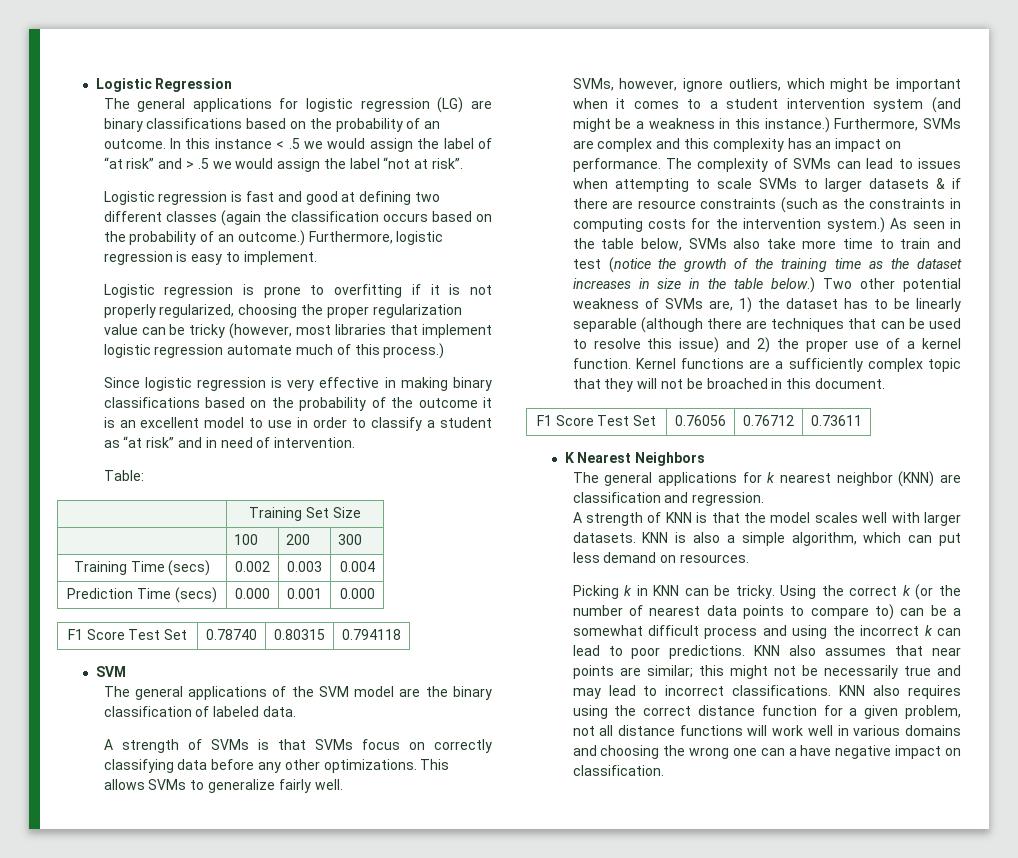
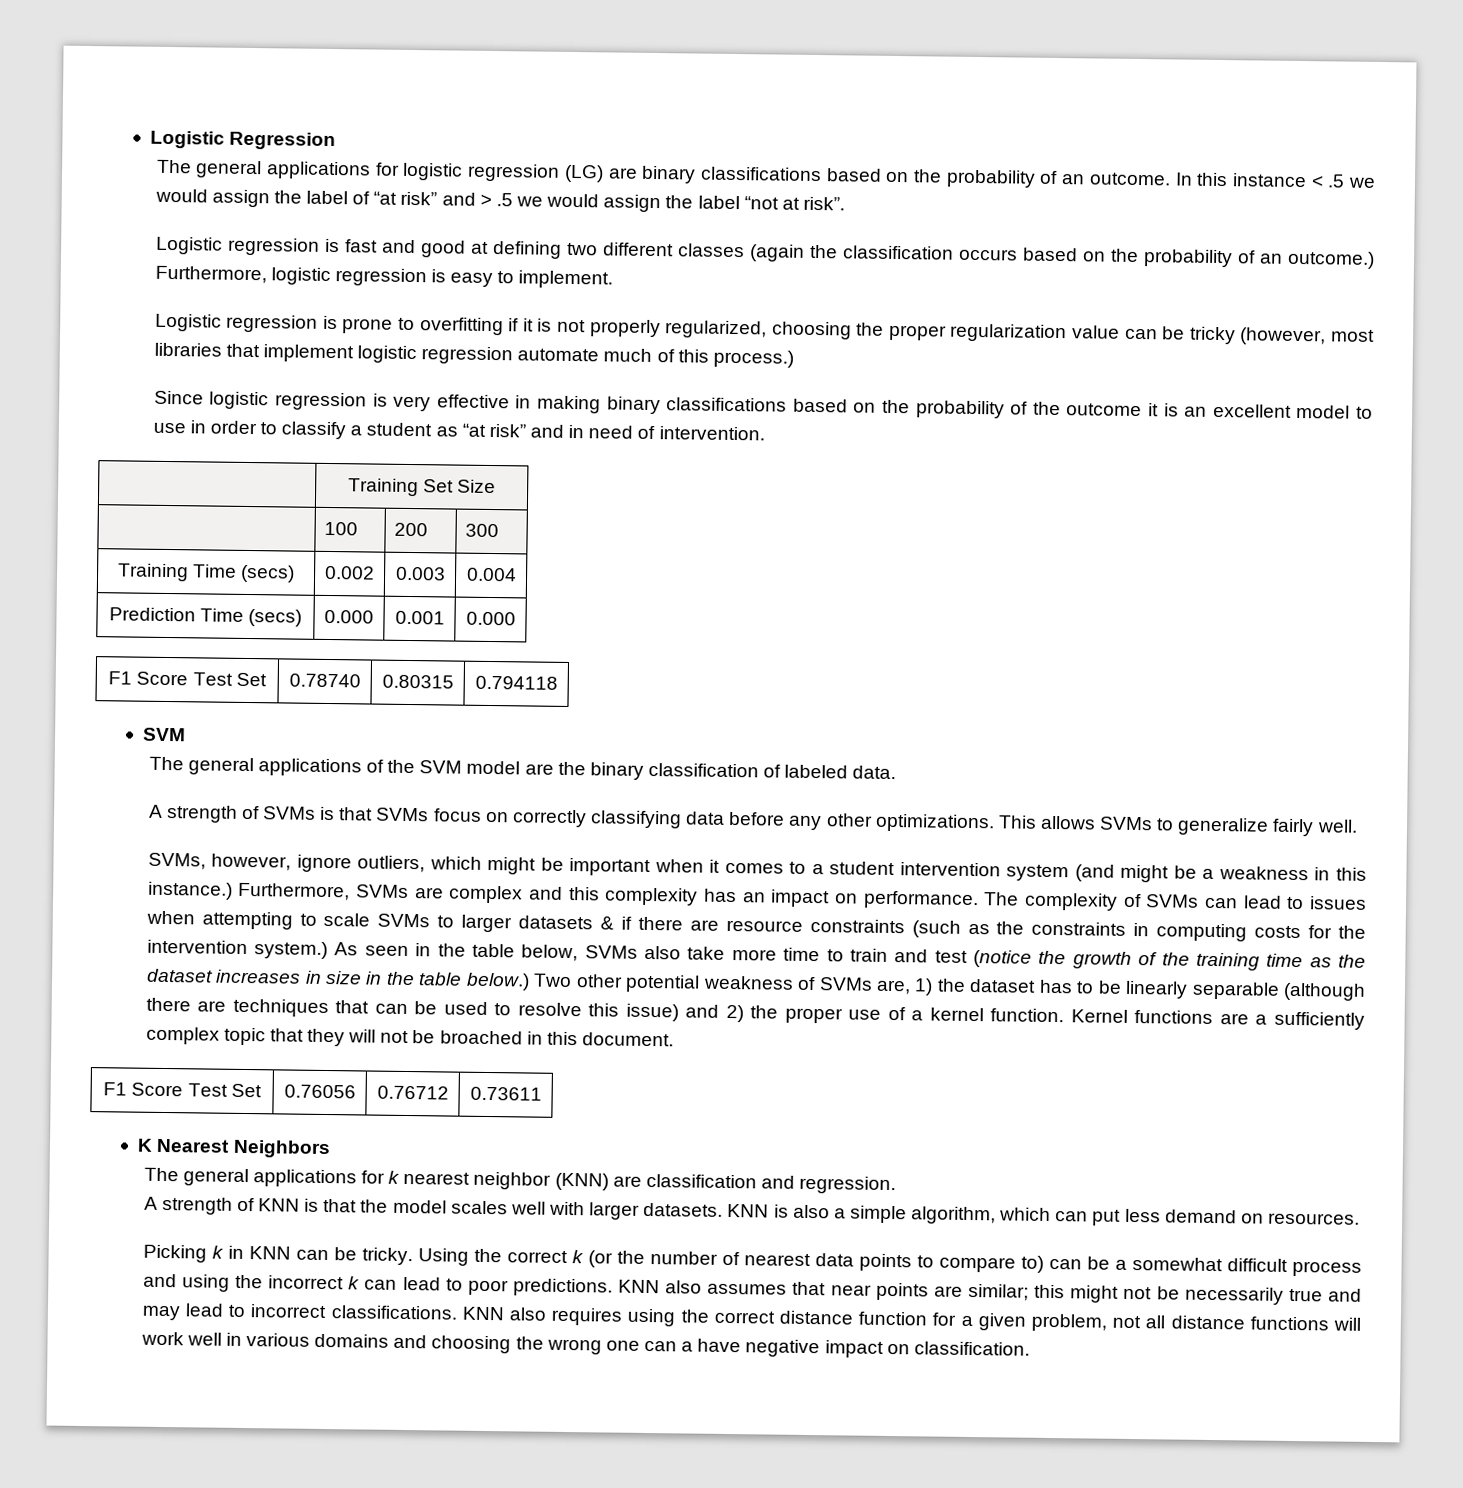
[103,470,144,481] // Table: -> (765, 433) none

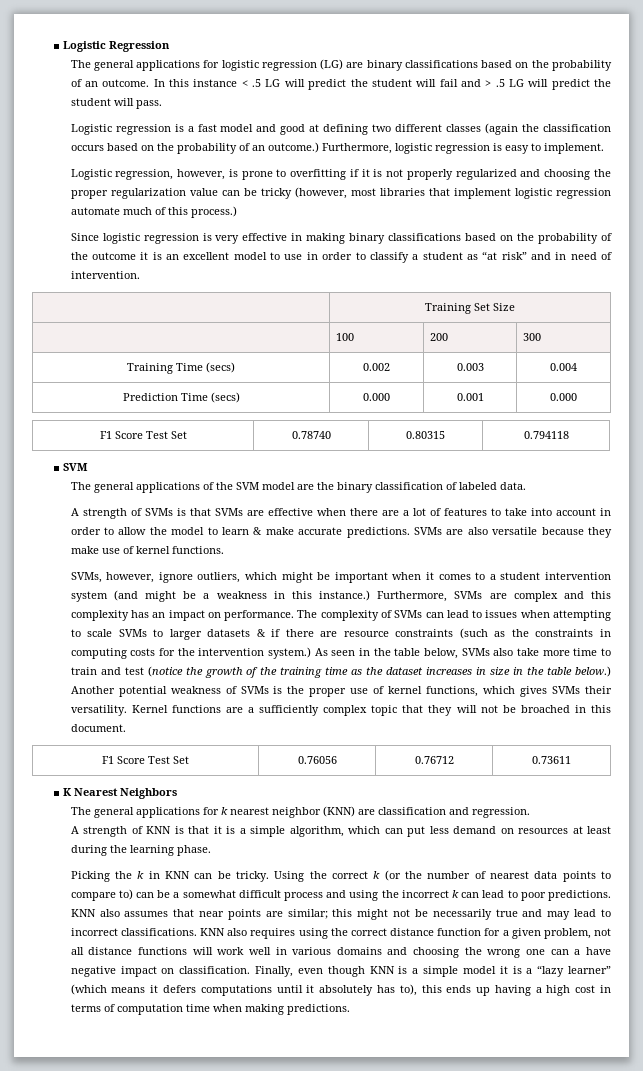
[1347,177,1376,188] [154,188,845,213] [155,236,378,256] we would assign the label of “at risk” and > .5 we would assign the label “not at risk”. // Logistic regression is fast -> [265,79,611,90] [70,98,162,109] [70,124,254,135] LG will predict the student will fail and > .5 LG will predict the student will pass. // Logistic regression is a fast model
[226,314,319,333] regression -> [115,169,226,180] regression, however,
[665,320,768,339] regularized, -> [455,169,541,180] regularized and
[433,808,1358,837] focus on correctly classifying data before any other optimizations. This allows SVMs to generalize fairly well. -> [246,508,612,516] [70,527,613,538] [70,546,224,554] are effective when there are a lot of features to take into account in order to allow the model to learn & make accurate predictions. SVMs are also versatile because they make use of kernel functions.
[533,973,623,988] Two other -> [70,686,115,694] Another
[875,978,1367,1001] [145,997,1065,1024] are, 1) the dataset has to be linearly separable (although there are techniques that can be used to resolve this issue) and 2) the proper use of a kernel function. -> [273,686,612,697] [70,705,127,716] is the proper use of kernel functions, which gives SVMs their versatility.
[360,1199,830,1220] the model scales well with larger datasets. KNN is also -> [213,826,236,834] it is
[1267,1212,1360,1225] resources. -> [518,826,611,834] [70,845,211,856] resources at least during the learning phase.
(207, 1253) none -> [115,871,133,879] the
(1030, 1348) none -> [255,965,612,977] [70,984,611,996] [70,1004,350,1015] Finally, even though KNN is a simple model it is a “lazy learner” (which means it defers computations until it absolutely has to), this ends up having a high cost in terms of computation time when making predictions.

